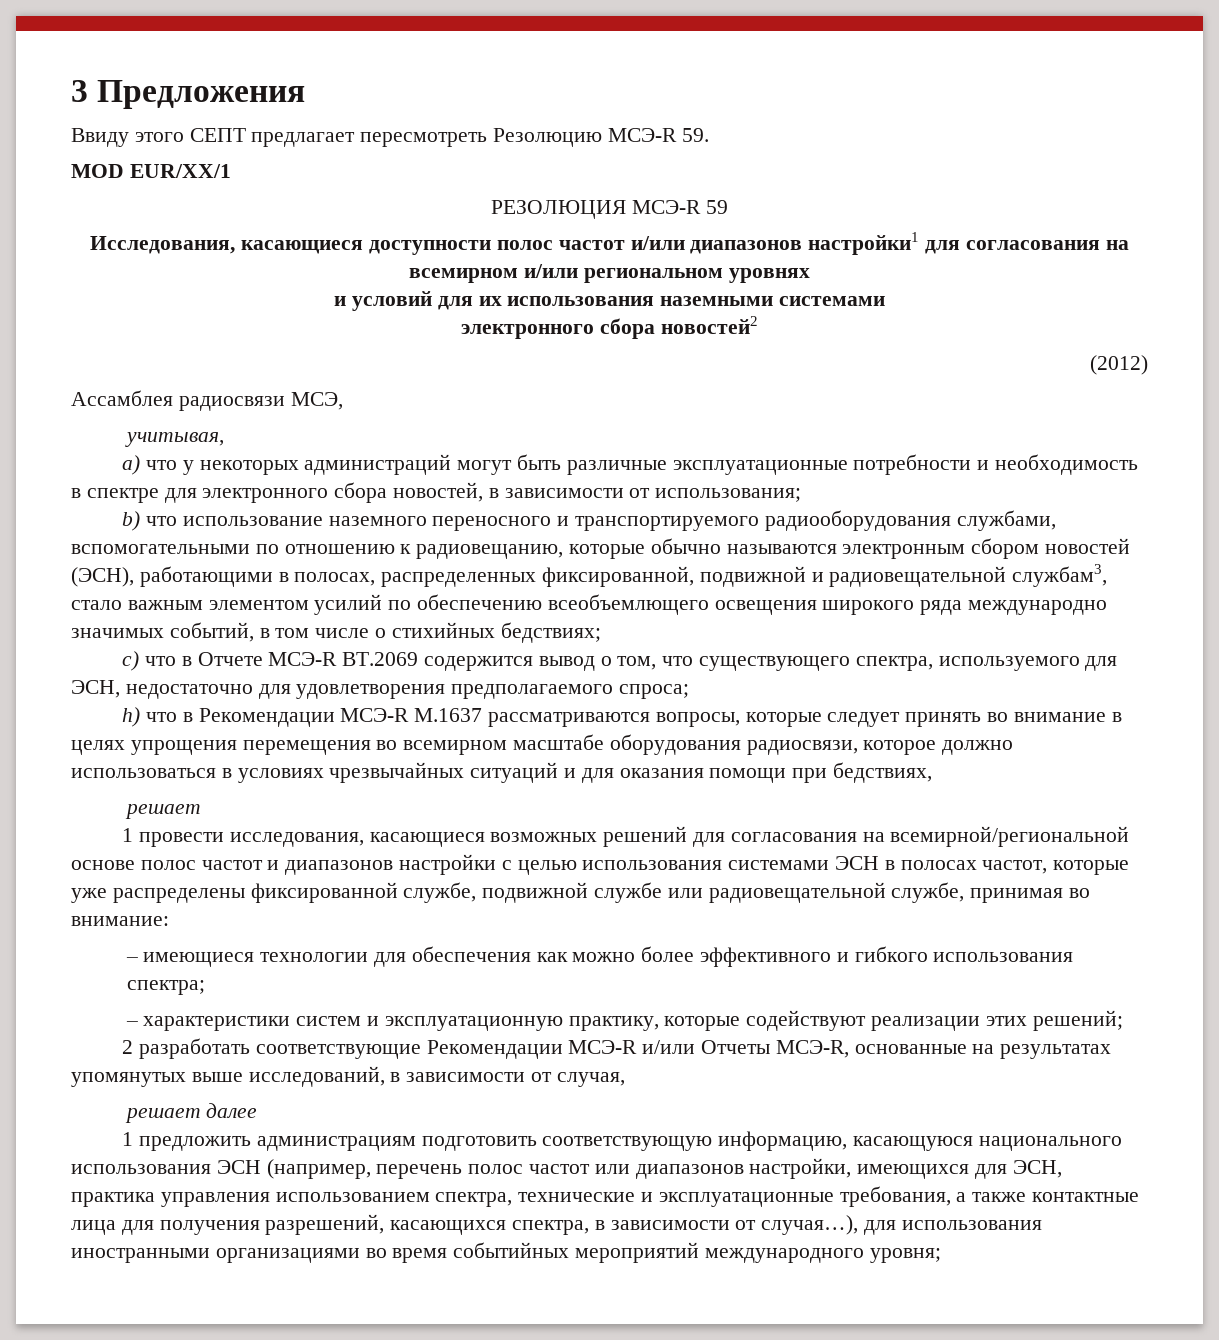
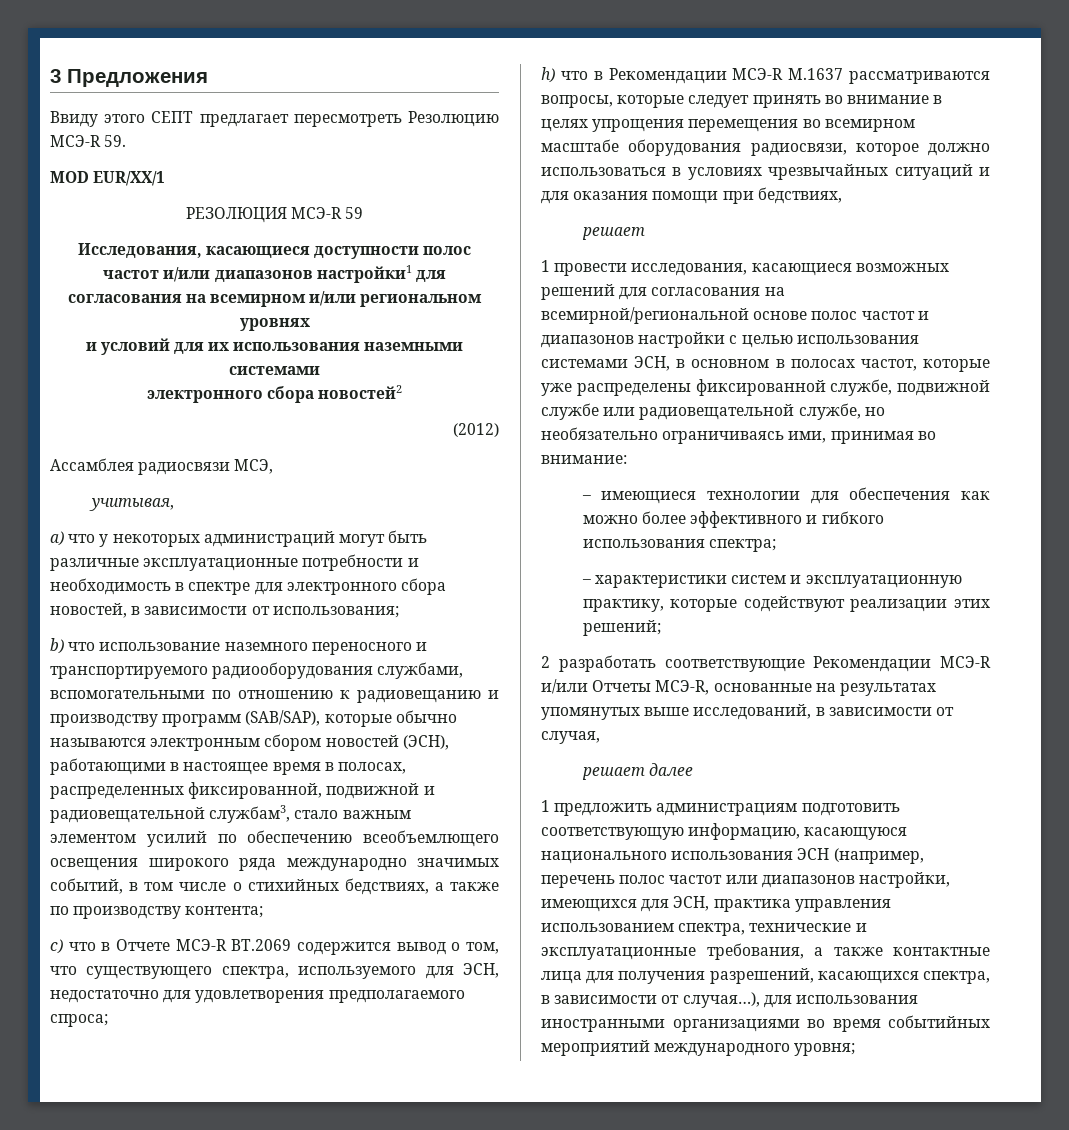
[416,544,564,559] радиовещанию, -> [357,690,499,703] [50,710,321,727] радиовещанию и производству программ (SAB/SAP),
(289, 577) none -> [183,762,334,775] настоящее время в
[500,622,601,643] бедствиях; -> [344,878,499,895] [50,906,264,919] бедствиях, а также по производству контента;
[835,856,880,870] ЭСН -> [634,356,770,371] ЭСН, в основном
(965, 892) none -> [864,407,885,416] [541,427,827,444] но необязательно ограничиваясь ими,

